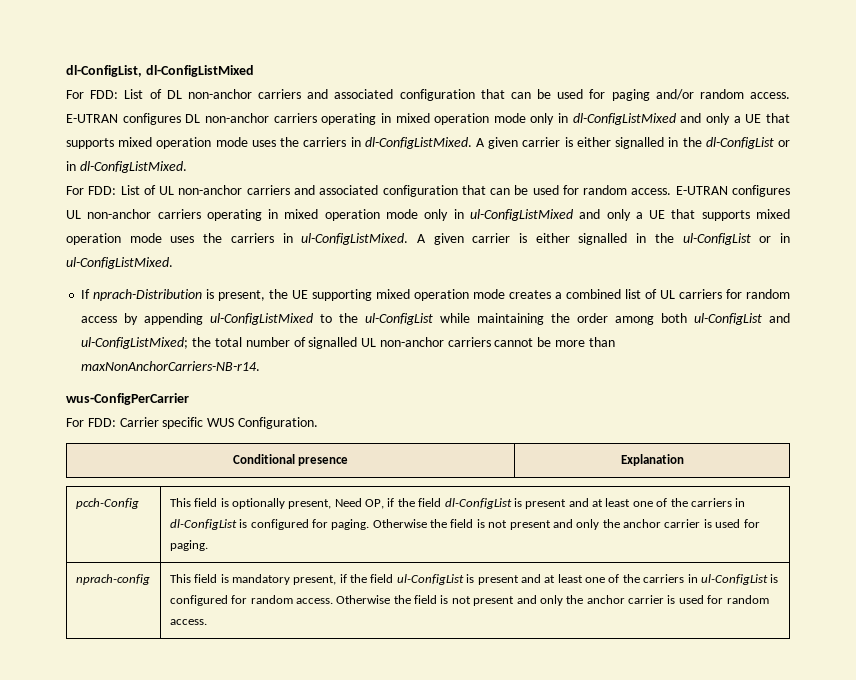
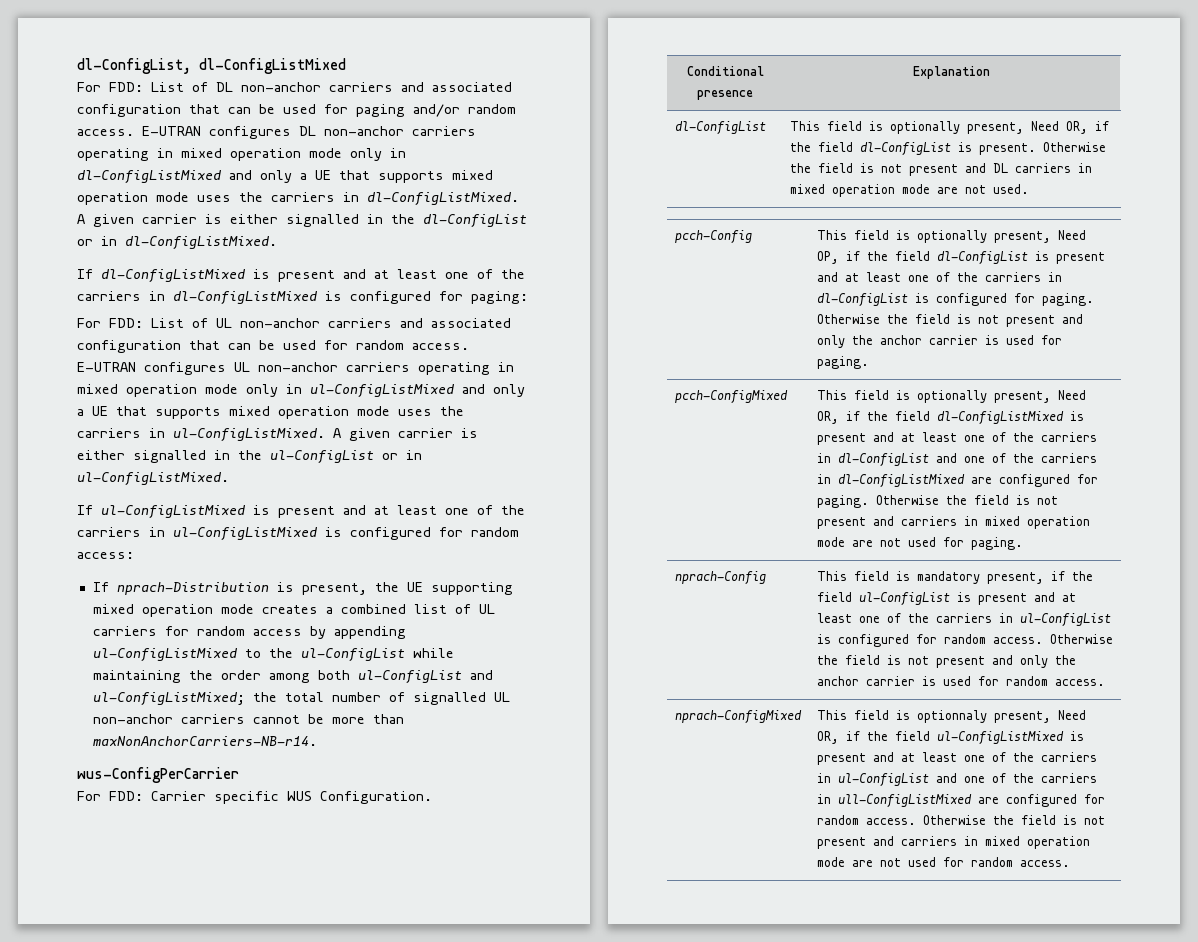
(187, 167) none -> [77,269,525,283] [77,291,528,305] // If dl-ConfigListMixed is present and at least one of the carriers in dl-ConfigListMixed is configured for paging:
(173, 263) none -> [77,505,525,519] [77,527,519,541] [77,552,134,559] // If ul-ConfigListMixed is present and at least one of the carriers in ul-ConfigListMixed is configured for random access:
(684, 460) none -> [674,121,766,135] [789,121,1109,134] [789,142,1106,156] [789,163,1092,176] [789,184,1029,197] // dl-ConfigList | This field is optionally present, Need OR, if the field dl-ConfigList is present. Otherwise the field is not present and DL carriers in mixed operation mode are not used.
[75,574,150,585] nprach-config -> [674,390,788,404] [816,390,1086,403] [816,411,1084,425] [816,432,1097,445] [816,453,1097,467] [816,474,1098,488] [816,495,1058,508] [816,516,1090,529] [816,537,1023,550] [674,571,766,585] pcch-ConfigMixed | This field is optionally present, Need OR, if the field dl-ConfigListMixed is present and at least one of the carriers in dl-ConfigList and one of the carriers in dl-ConfigListMixed are configured for paging. Otherwise the field is not present and carriers in mixed operation mode are not used for paging. // nprach-Config
(207, 622) none -> [674,710,802,724] [816,710,1086,723] [816,731,1084,745] [816,752,1097,765] [816,773,1097,787] [816,794,1105,808] [816,815,1105,825] [816,836,1090,849] [816,857,1070,867] // nprach-ConfigMixed | This field is optionnaly present, Need OR, if the field ul-ConfigListMixed is present and at least one of the carriers in ul-ConfigList and one of the carriers in ull-ConfigListMixed are configured for random access. Otherwise the field is not present and carriers in mixed operation mode are not used for random access.

